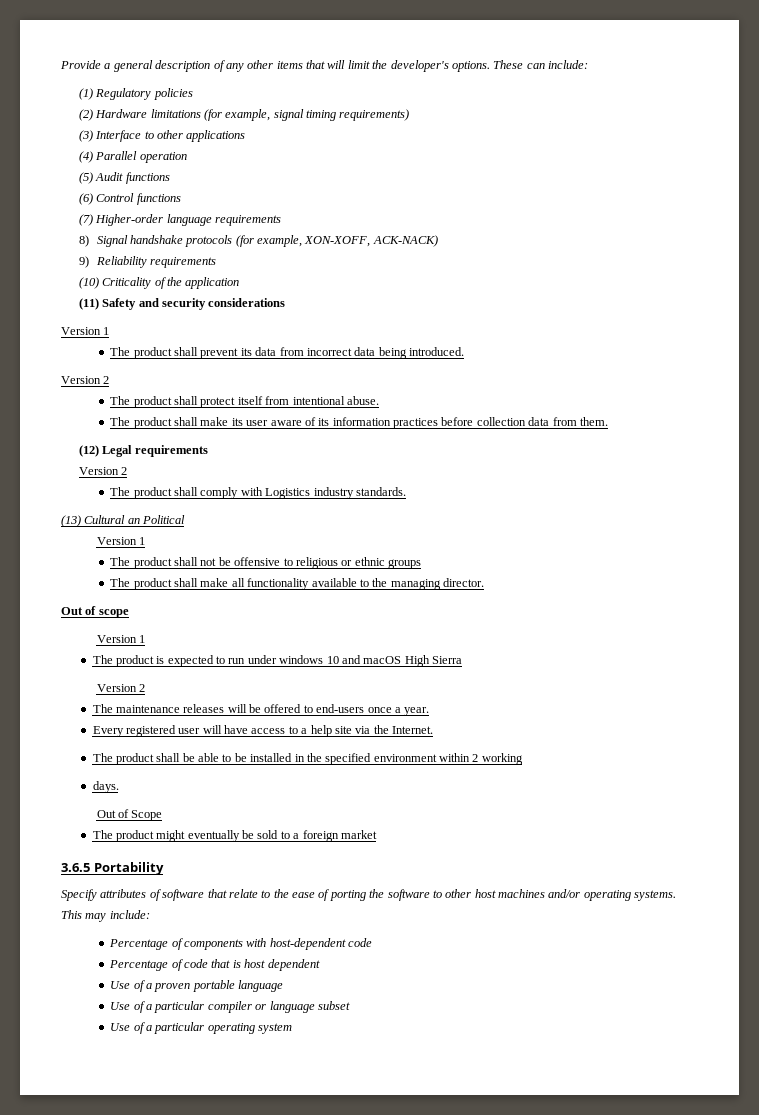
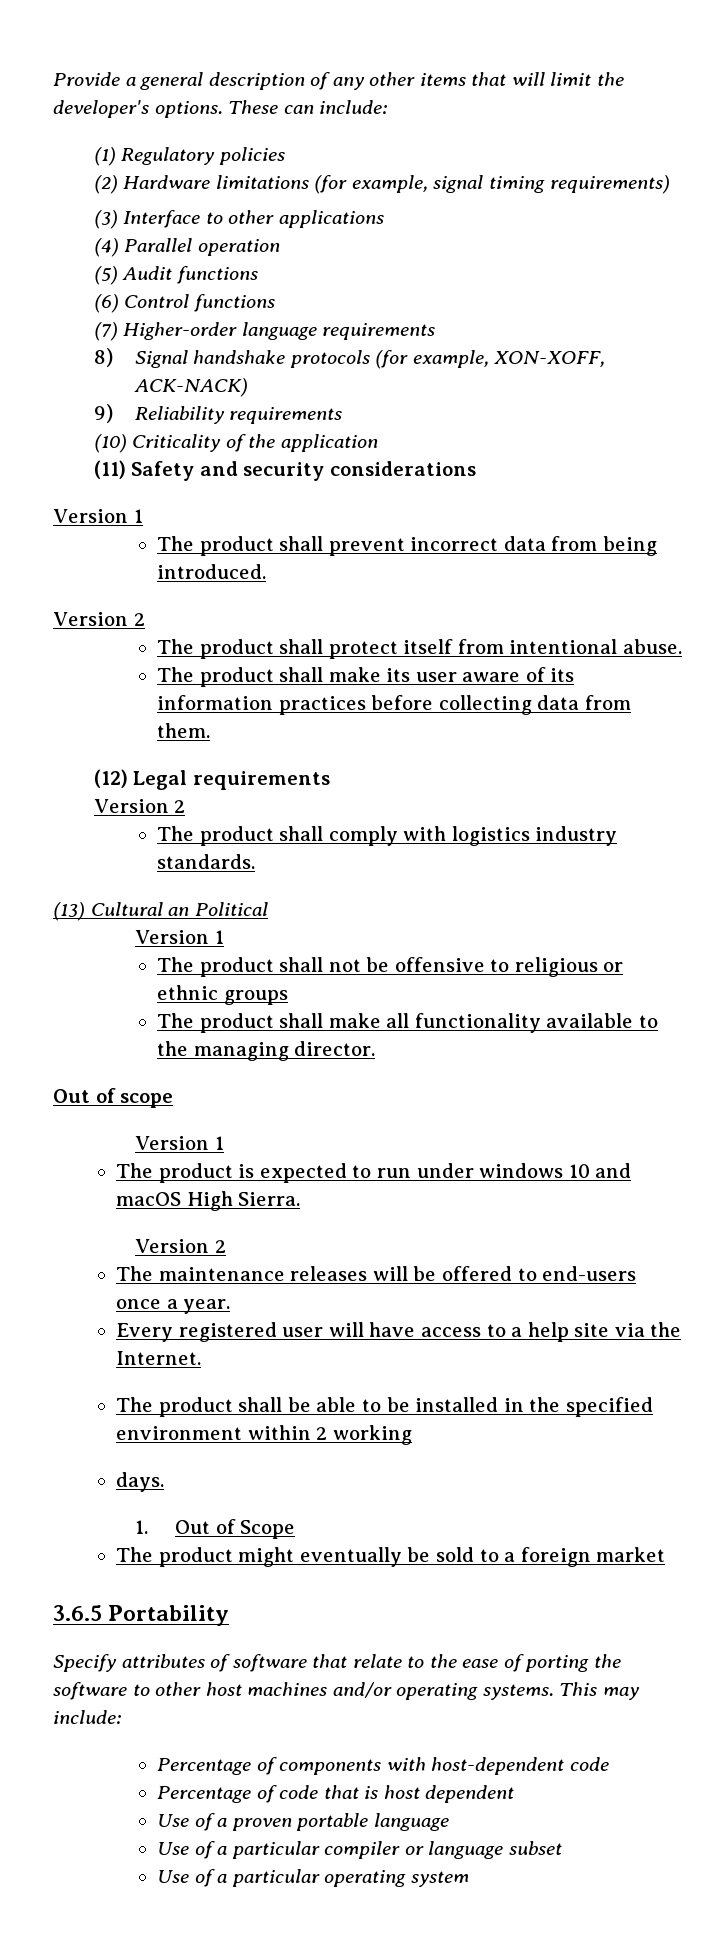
[240,347,376,356] its data from incorrect data -> [410,536,598,551] incorrect data from
[476,417,526,426] collection -> [438,695,532,715] collecting
[265,488,311,499] Logistics -> [451,826,530,846] logistics
[431,656,462,664] Sierra -> [238,1192,301,1206] Sierra.
(119, 787) none -> [134,1520,148,1534] 1.

